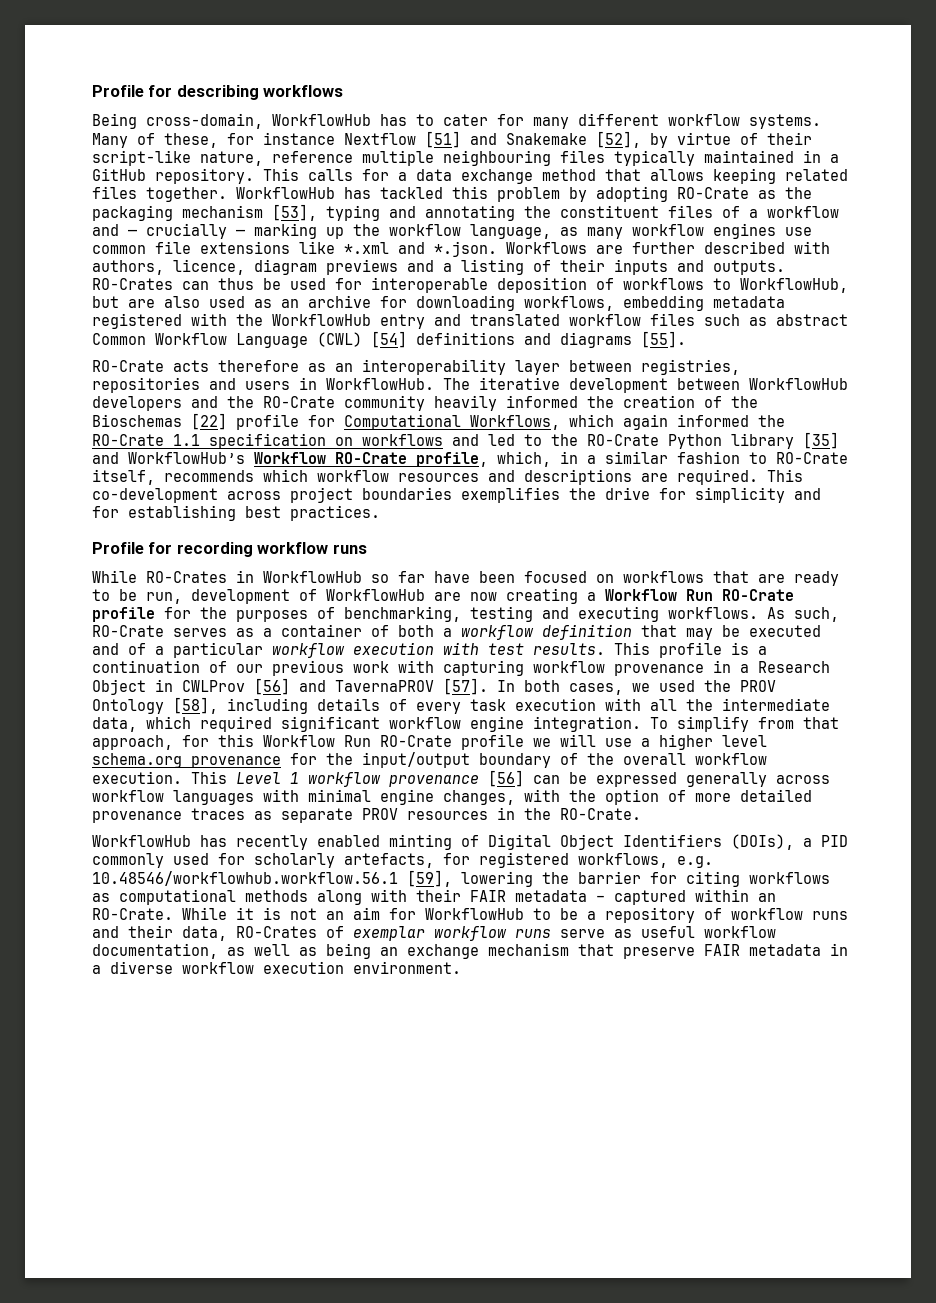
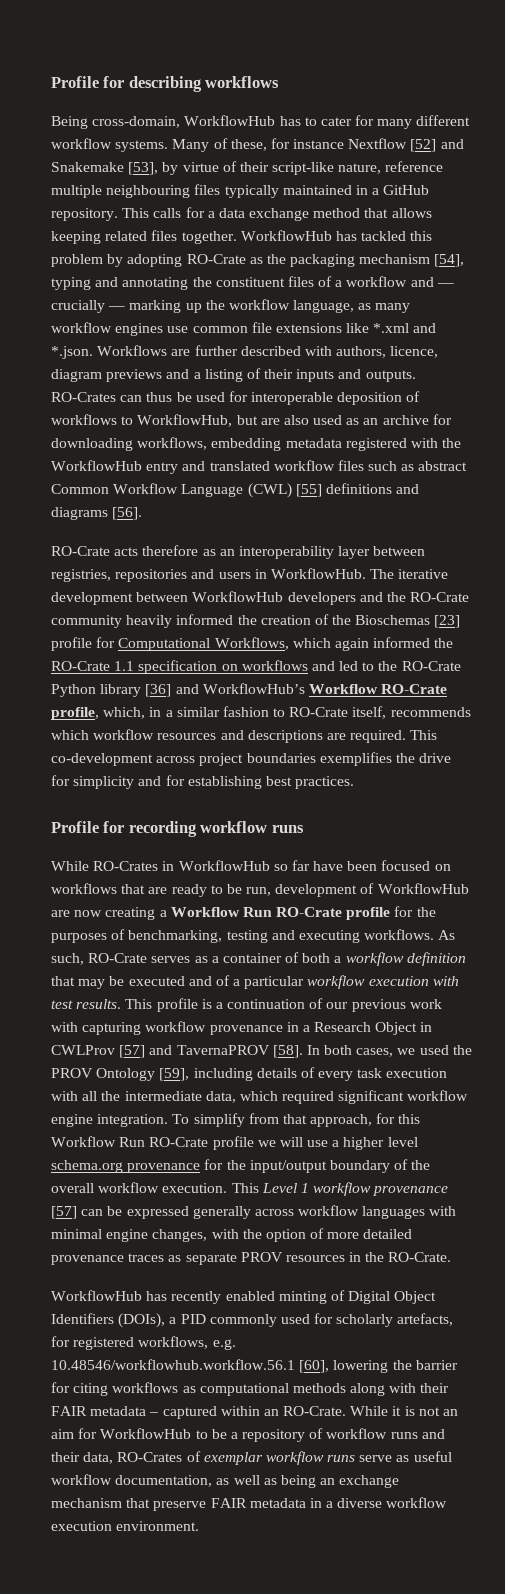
[425,131,461,148] [51] -> [410,139,437,152] [52]
[596,131,641,148] [52], -> [128,162,159,175] [53],
[272,204,317,221] [53], -> [434,254,465,267] [54],
[371,331,407,348] [54] -> [295,484,322,497] [55]
[641,331,686,348] [55]. -> [112,507,143,520] [56].
[191,413,227,430] [22] -> [434,615,461,628] [23]
[803,432,839,449] [35] -> [145,684,172,697] [36]
[254,678,290,695] [56] -> [119,1045,146,1058] [57]
[443,678,488,695] [57]. -> [272,1045,303,1058] [58].
[173,697,218,714] [58], -> [159,1068,190,1081] [59],
[488,770,524,787] [56] -> [51,1206,77,1219] [57]
[407,870,452,887] [59], -> [299,1360,330,1373] [60],

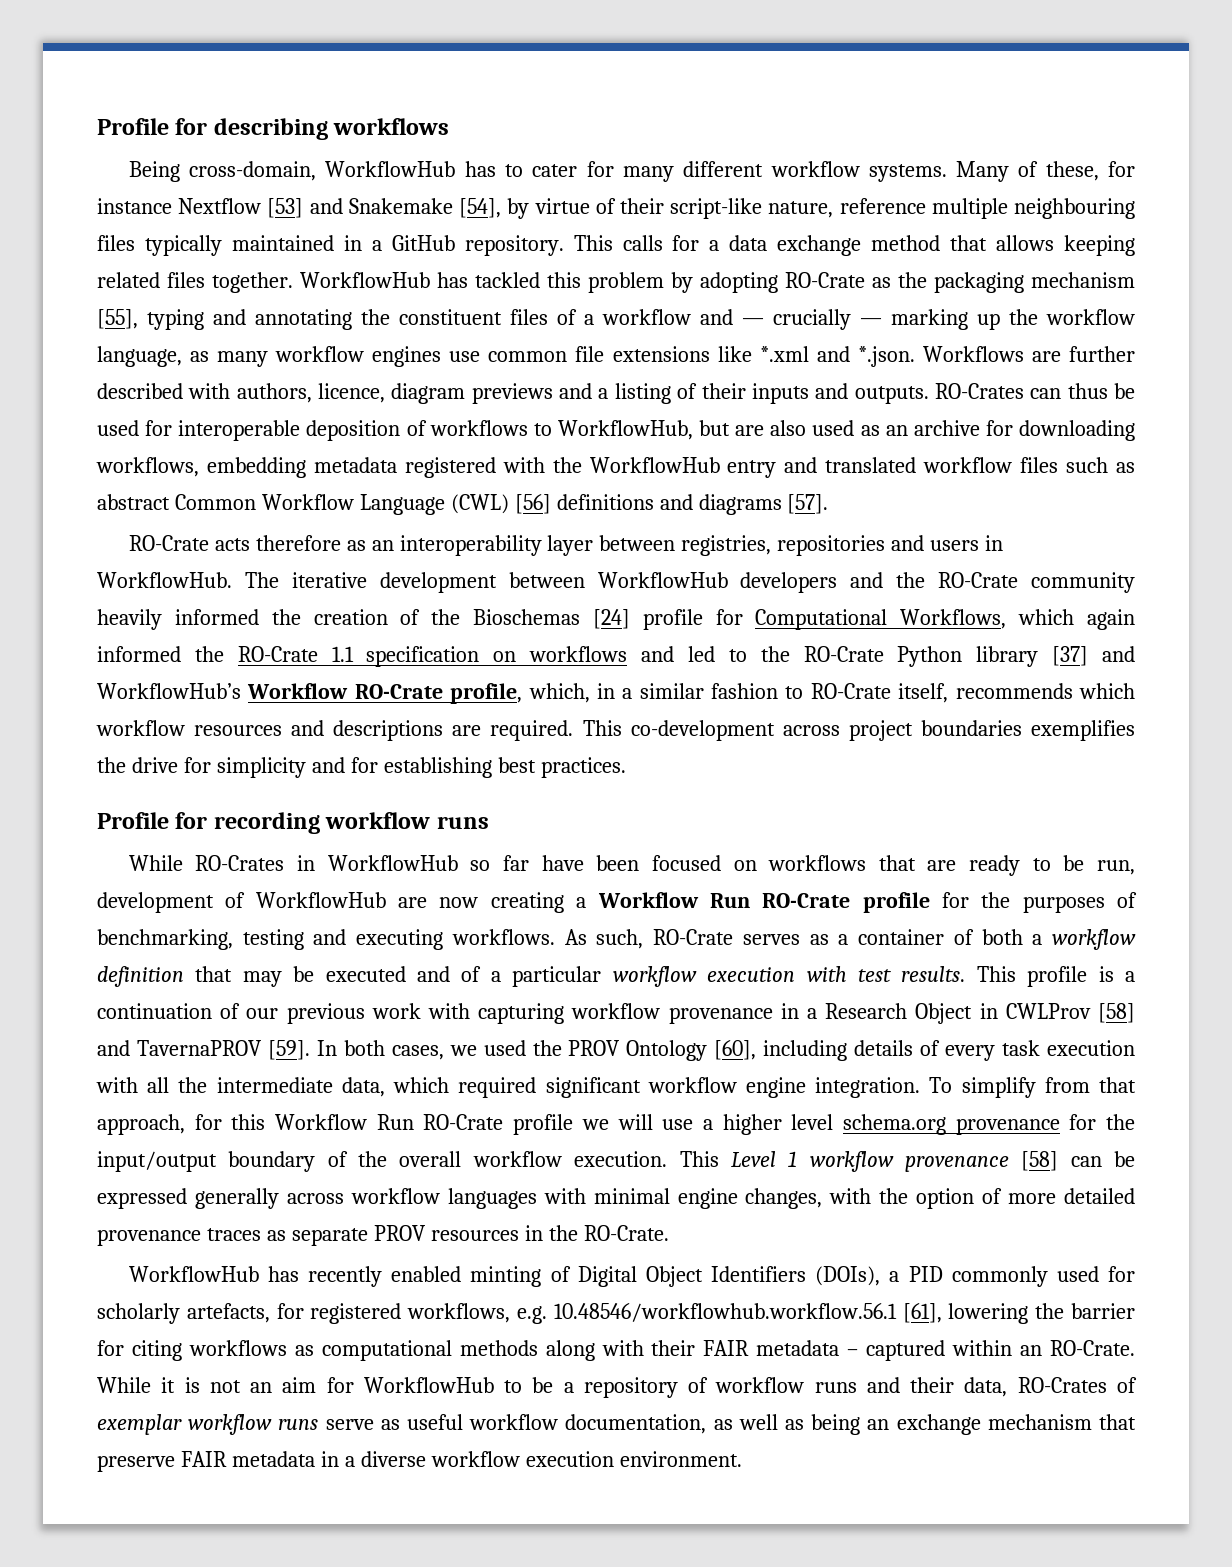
[410,139,437,152] [52] -> [267,198,304,218] [53]
[128,162,159,175] [53], -> [459,198,502,218] [54],
[434,254,465,267] [54], -> [97,309,138,329] [55],
[295,484,322,497] [55] -> [514,494,551,514] [56]
[112,507,143,520] [56]. -> [787,494,829,514] [57].
[434,615,461,628] [23] -> [592,609,630,629] [24]
[145,684,172,697] [36] -> [1052,646,1089,666] [37]
[119,1045,146,1058] [57] -> [1098,1003,1136,1023] [58]
[272,1045,303,1058] [58]. -> [267,1040,310,1060] [59].
[159,1068,190,1081] [59], -> [714,1040,757,1060] [60],
[51,1206,77,1219] [57] -> [1021,1151,1059,1171] [58]
[299,1360,330,1373] [60], -> [902,1303,942,1323] [61],

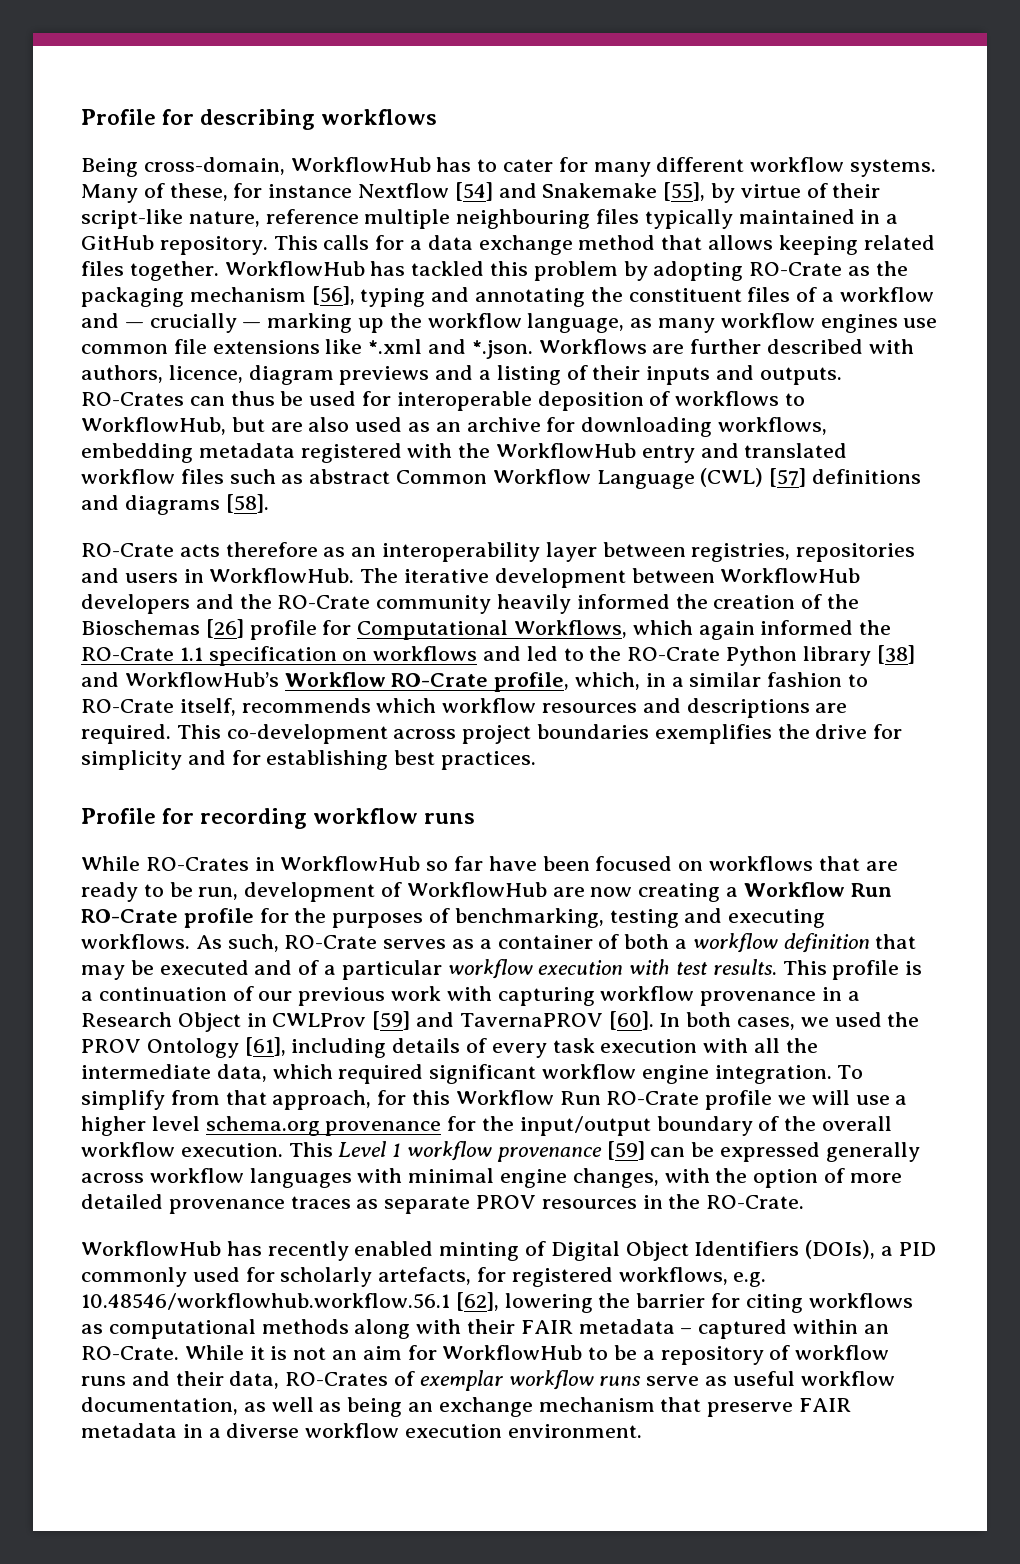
[267,198,304,218] [53] -> [454,182,493,201] [54]
[459,198,502,218] [54], -> [663,182,706,201] [55],
[97,309,138,329] [55], -> [311,286,355,305] [56],
[514,494,551,514] [56] -> [769,468,807,487] [57]
[787,494,829,514] [57]. -> [225,494,269,513] [58].
[592,609,630,629] [24] -> [205,619,244,638] [26]
[1052,646,1089,666] [37] -> [876,645,915,664] [38]
[1098,1003,1136,1023] [58] -> [372,1011,411,1030] [59]
[267,1040,310,1060] [59]. -> [608,1011,654,1030] [60].
[714,1040,757,1060] [60], -> [244,1037,286,1056] [61],
[1021,1151,1059,1171] [58] -> [606,1141,645,1160] [59]
[902,1303,942,1323] [61], -> [455,1292,499,1311] [62],

